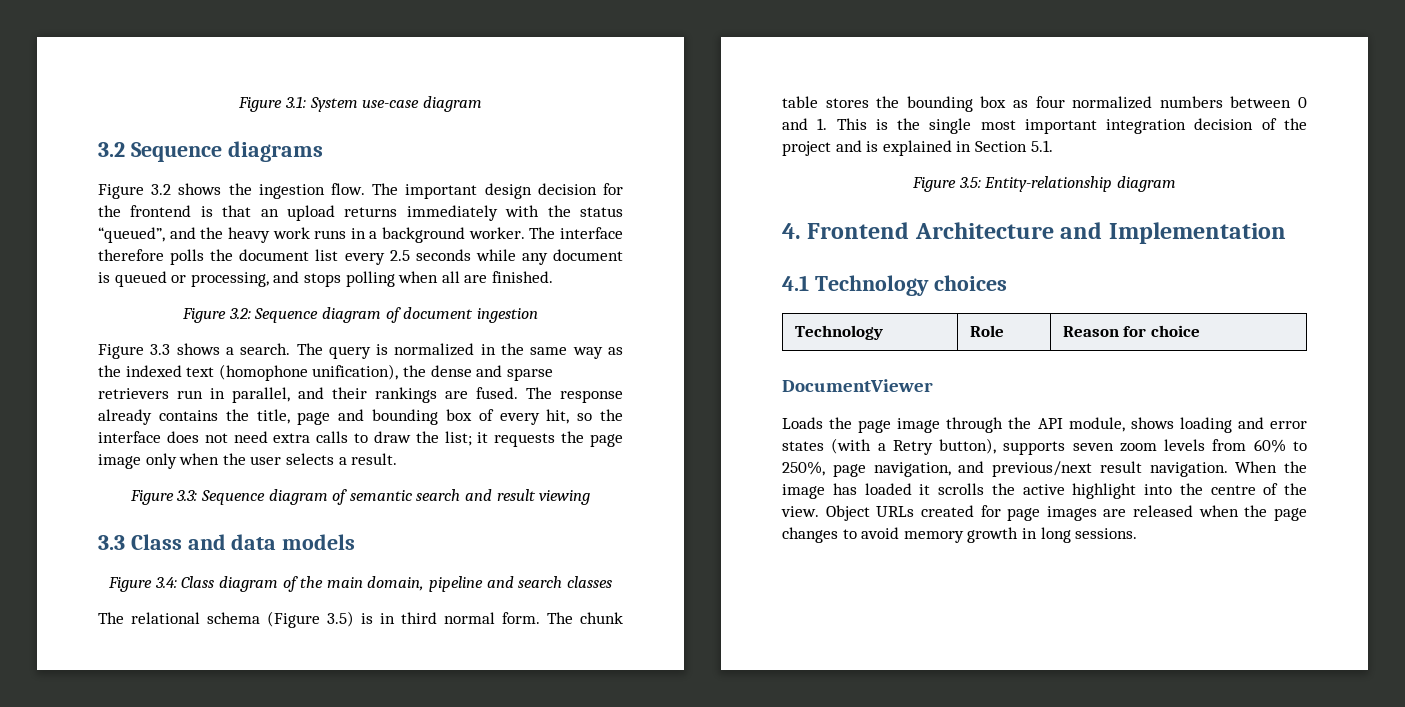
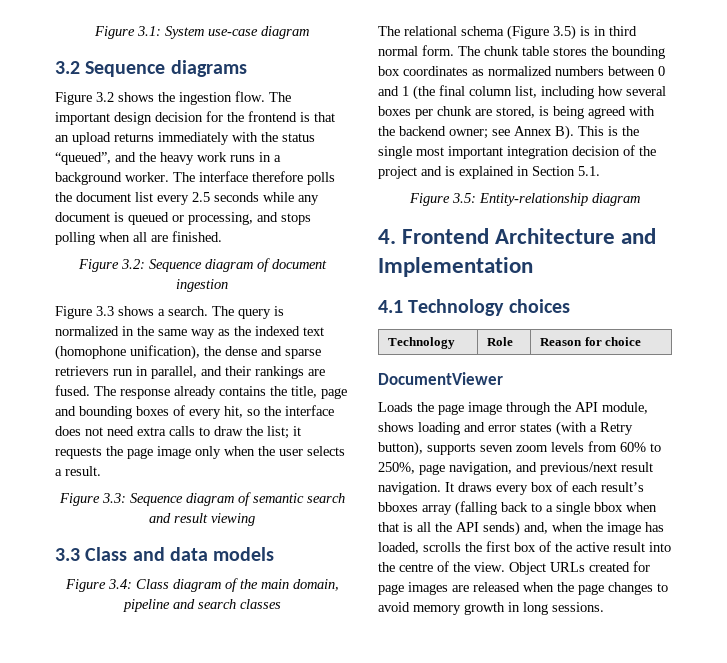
[445,409,472,421] box -> [136,406,169,416] boxes
[1013,96,1065,108] as four -> [403,66,484,76] coordinates as
[817,118,828,130] 1. -> [402,85,666,100] [378,106,655,119] [378,125,574,140] 1 (the final column list, including how several boxes per chunk are stored, is being agreed with the backend owner; see Annex B).
[1235,461,1307,473] [782,483,1137,499] When the image has loaded it scrolls the active highlight -> [445,481,644,495] [378,501,657,516] [378,521,664,536] [378,541,645,554] It draws every box of each result’s bboxes array (falling back to a single bbox when that is all the API sends) and, when the image has loaded, scrolls the first box of the active result

